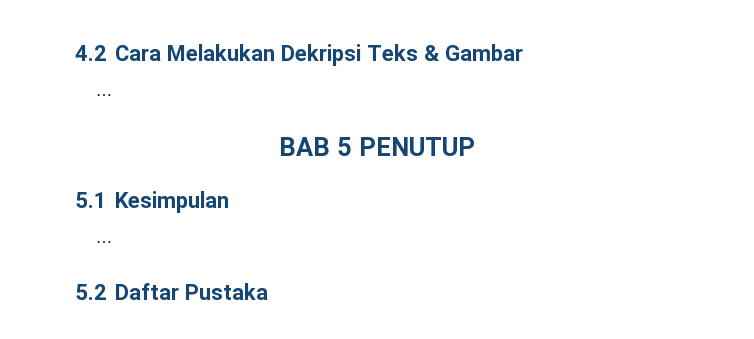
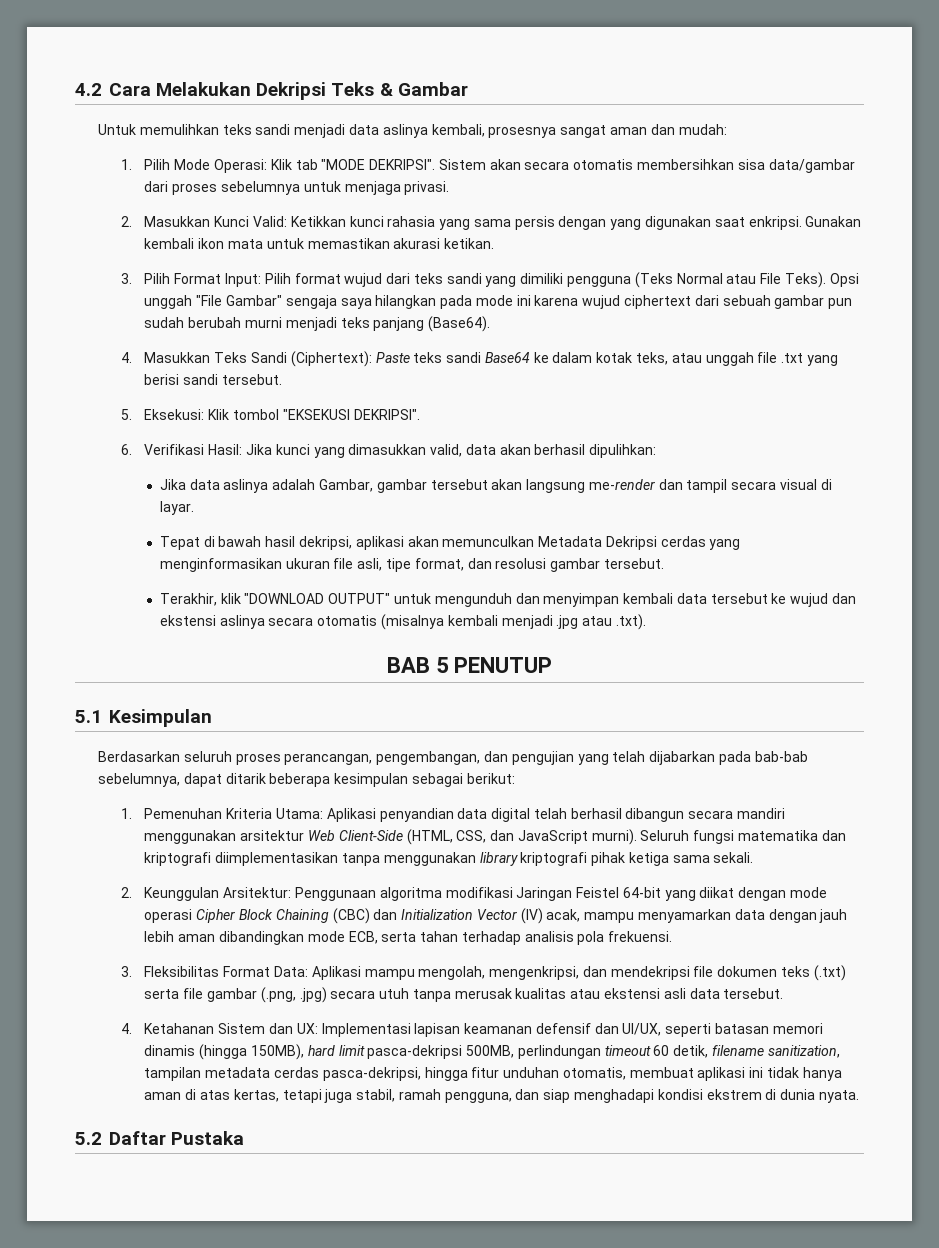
[95,94,112,101] … -> [98,124,727,138] [121,159,855,173] [144,181,450,195] [121,216,862,230] [144,238,495,249] [121,272,859,288] [144,295,853,309] [144,316,491,332] [121,351,838,367] [144,374,283,385] [121,409,420,420] [121,444,657,458] [159,479,832,493] [159,501,194,515] [159,536,741,550] [159,558,664,572] [159,593,856,607] [159,614,646,630] Untuk memulihkan teks sandi menjadi data aslinya kembali, prosesnya sangat aman dan mudah: // 1. Pilih Mode Operasi: Klik tab "MODE DEKRIPSI". Sistem akan secara otomatis membersihkan sisa data/gambar dari proses sebelumnya untuk menjaga privasi. // 2. Masukkan Kunci Valid: Ketikkan kunci rahasia yang sama persis dengan yang digunakan saat enkripsi. Gunakan kembali ikon mata untuk memastikan akurasi ketikan. // 3. Pilih Format Input: Pilih format wujud dari teks sandi yang dimiliki pengguna (Teks Normal atau File Teks). Opsi unggah "File Gambar" sengaja saya hilangkan pada mode ini karena wujud ciphertext dari sebuah gambar pun sudah berubah murni menjadi teks panjang (Base64). // 4. Masukkan Teks Sandi (Ciphertext): Paste teks sandi Base64 ke dalam kotak teks, atau unggah file .txt yang berisi sandi tersebut. // 5. Eksekusi: Klik tombol "EKSEKUSI DEKRIPSI". // 6. Verifikasi Hasil: Jika kunci yang dimasukkan valid, data akan berhasil dipulihkan: // Jika data aslinya adalah Gambar, gambar tersebut akan langsung me-render dan tampil secara visual di layar. // Tepat di bawah hasil dekripsi, aplikasi akan memunculkan Metadata Dekripsi cerdas yang menginformasikan ukuran file asli, tipe format, dan resolusi gambar tersebut. // Terakhir, klik "DOWNLOAD OUTPUT" untuk mengunduh dan menyimpan kembali data tersebut ke wujud dan ekstensi aslinya secara otomatis (misalnya kembali menjadi .jpg atau .txt).
[95,241,112,248] … -> [98,751,808,765] [98,773,515,787] [121,808,786,822] [144,829,846,845] [144,852,754,866] [121,887,828,901] [144,908,848,924] [144,931,673,945] [121,965,846,981] [144,987,784,1003] [121,1023,823,1037] [144,1044,840,1060] [144,1067,842,1081] [144,1089,859,1103] Berdasarkan seluruh proses perancangan, pengembangan, dan pengujian yang telah dijabarkan pada bab-bab sebelumnya, dapat ditarik beberapa kesimpulan sebagai berikut: // 1. Pemenuhan Kriteria Utama: Aplikasi penyandian data digital telah berhasil dibangun secara mandiri menggunakan arsitektur Web Client-Side (HTML, CSS, dan JavaScript murni). Seluruh fungsi matematika dan kriptografi diimplementasikan tanpa menggunakan library kriptografi pihak ketiga sama sekali. // 2. Keunggulan Arsitektur: Penggunaan algoritma modifikasi Jaringan Feistel 64-bit yang diikat dengan mode operasi Cipher Block Chaining (CBC) dan Initialization Vector (IV) acak, mampu menyamarkan data dengan jauh lebih aman dibandingkan mode ECB, serta tahan terhadap analisis pola frekuensi. // 3. Fleksibilitas Format Data: Aplikasi mampu mengolah, mengenkripsi, dan mendekripsi file dokumen teks (.txt) serta file gambar (.png, .jpg) secara utuh tanpa merusak kualitas atau ekstensi asli data tersebut. // 4. Ketahanan Sistem dan UX: Implementasi lapisan keamanan defensif dan UI/UX, seperti batasan memori dinamis (hingga 150MB), hard limit pasca-dekripsi 500MB, perlindungan timeout 60 detik, filename sanitization, tampilan metadata cerdas pasca-dekripsi, hingga fitur unduhan otomatis, membuat aplikasi ini tidak hanya aman di atas kertas, tetapi juga stabil, ramah pengguna, dan siap menghadapi kondisi ekstrem di dunia nyata.

